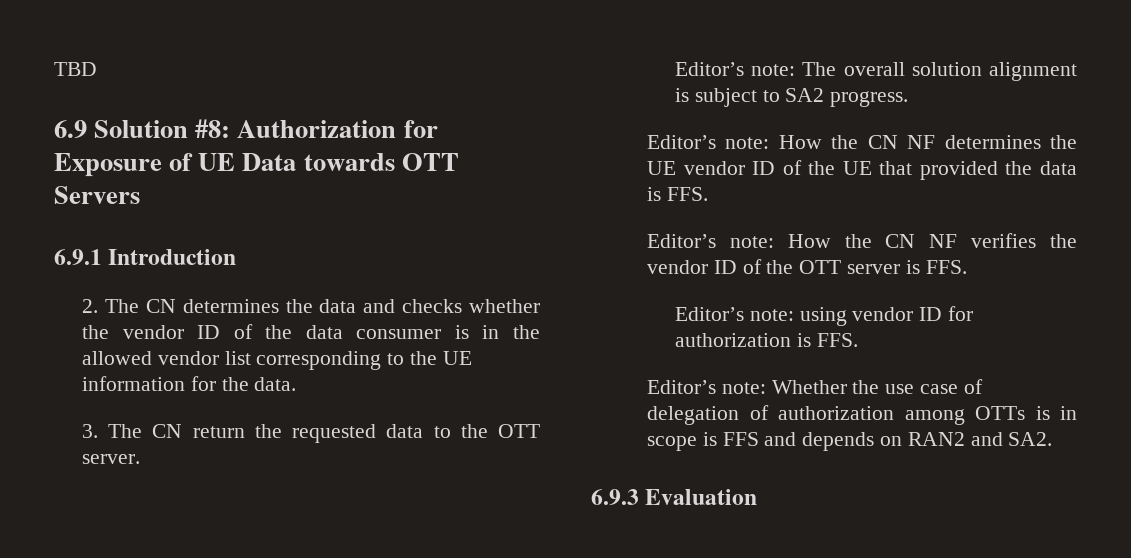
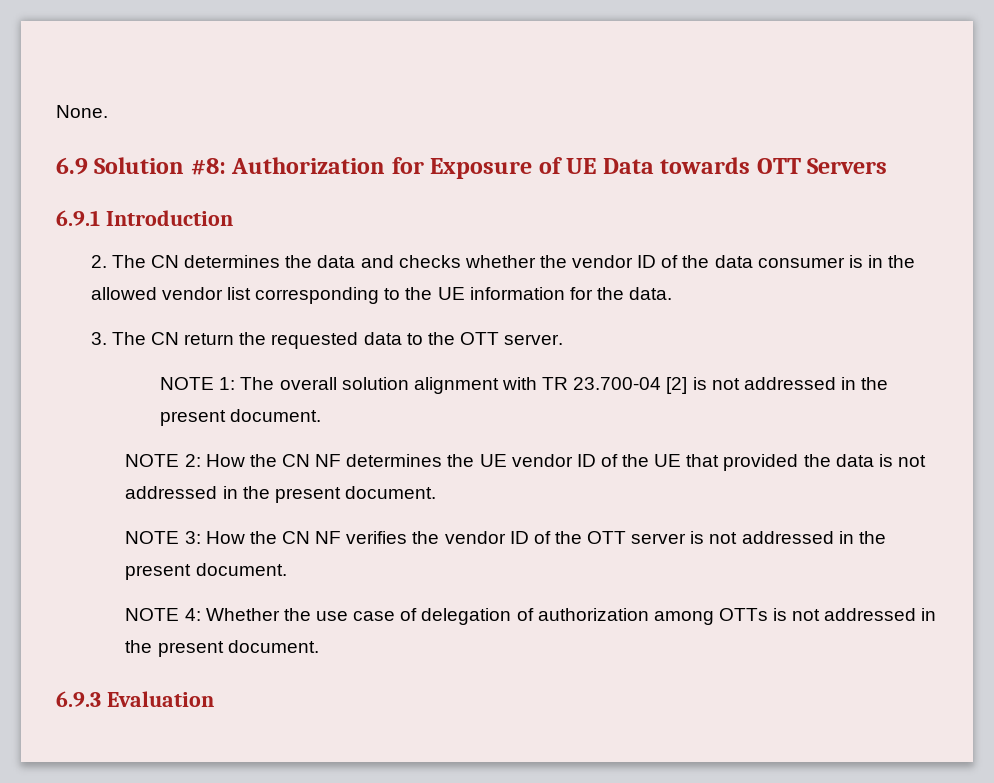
[54,62,97,76] TBD -> [56,105,108,118] None.
[675,62,796,76] Editor’s note: -> [160,377,236,390] NOTE 1:
[675,88,909,107] [647,135,770,149] is subject to SA2 progress. // Editor’s note: -> [501,377,889,394] [160,409,322,426] [125,454,201,467] with TR 23.700-04 [2] is not addressed in the present document. // NOTE 2:
[666,187,708,201] [647,234,774,248] FFS. // Editor’s note: -> [897,455,926,467] [125,486,436,503] [125,531,201,544] not addressed in the present document. // NOTE 3:
[925,260,967,274] [675,306,974,326] [675,333,858,347] [647,380,766,394] FFS. // Editor’s note: using vendor ID for authorization is FFS. // Editor’s note: -> [709,531,886,544] [125,563,287,580] [125,608,201,621] not addressed in the present document. // NOTE 4:
[1060,406,1077,420] [647,432,1053,451] in scope is FFS and depends on RAN2 and SA2. -> [792,608,937,621] [125,640,319,657] not addressed in the present document.

